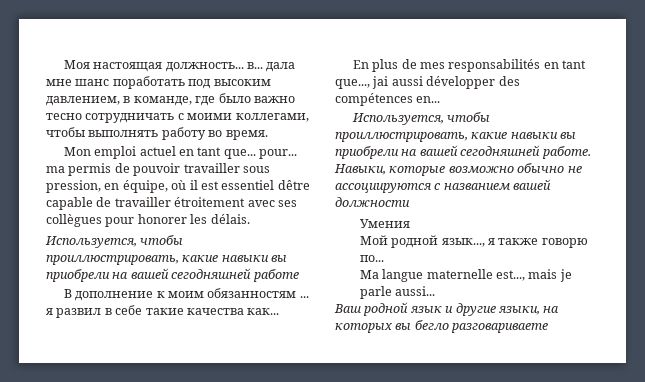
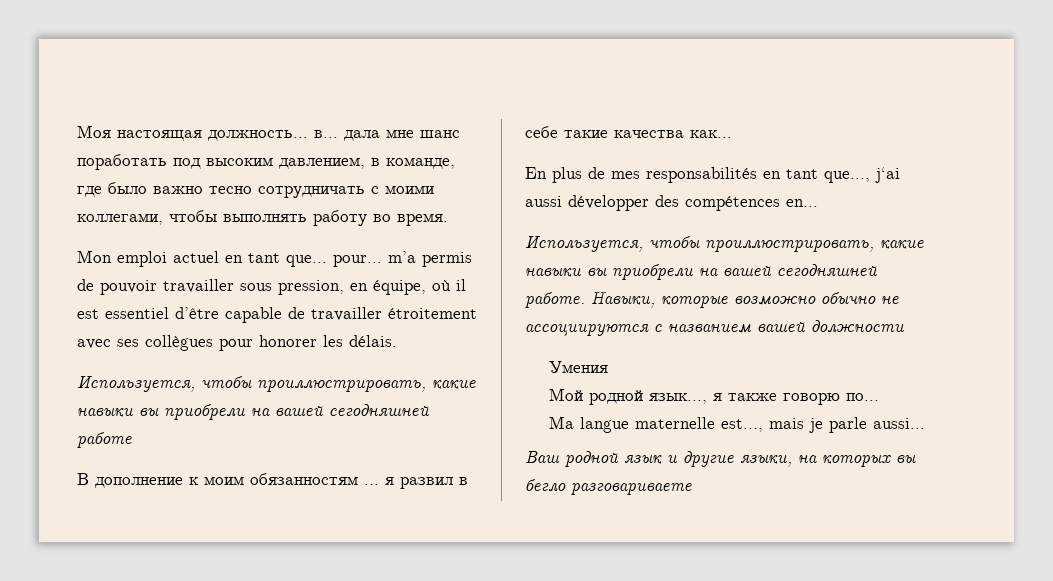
[46,166,65,173] ma -> [388,251,416,263] m’a
[277,180,310,190] dêtre -> [175,307,219,319] d’être
[372,76,389,89] jai -> [875,167,900,183] j‘ai

